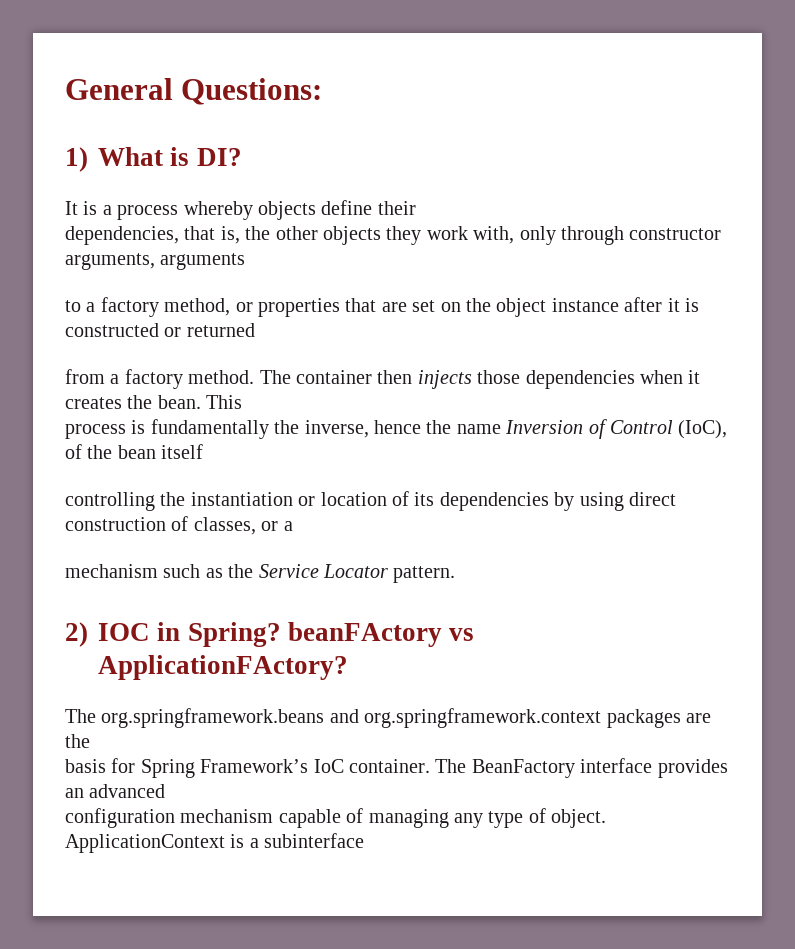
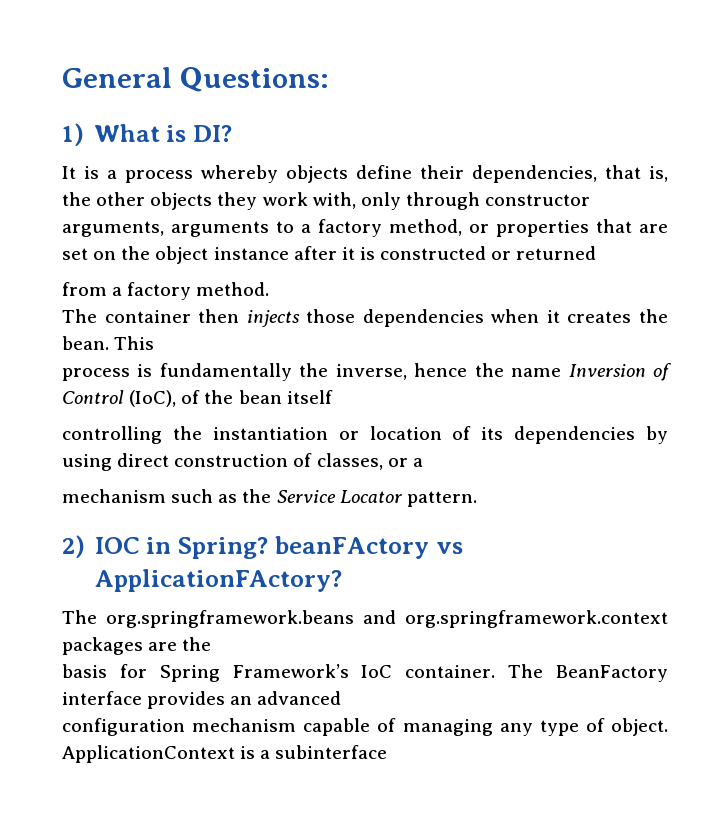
(416, 208) // -> (464, 172) none
(246, 261) // -> (269, 229) none
(255, 377) none -> (270, 289) //

